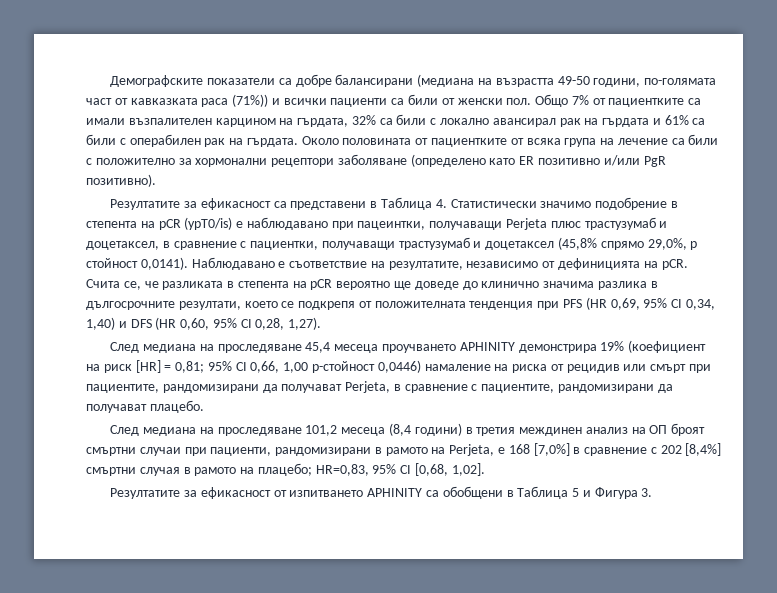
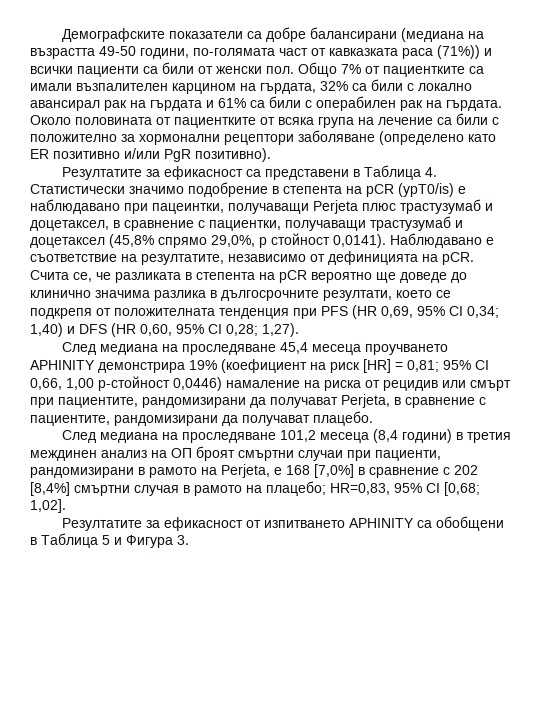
[685,299,715,310] 0,34, -> [467,306,499,318] 0,34;
[255,318,285,330] 0,28, -> [226,324,258,336] 0,28;
[415,463,449,476] [0,68, -> [444,482,480,496] [0,68;

